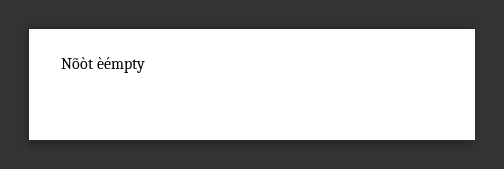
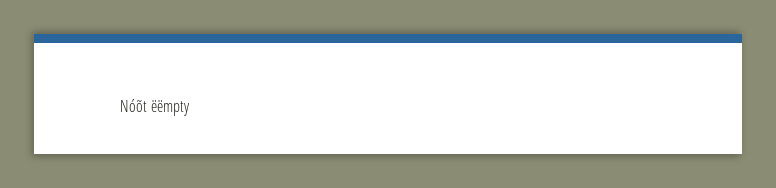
[61,57,146,73] Nõòt èémpty -> [120,99,191,116] Nóõt ëëmpty

